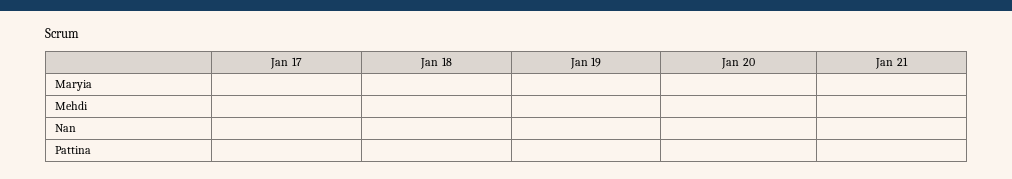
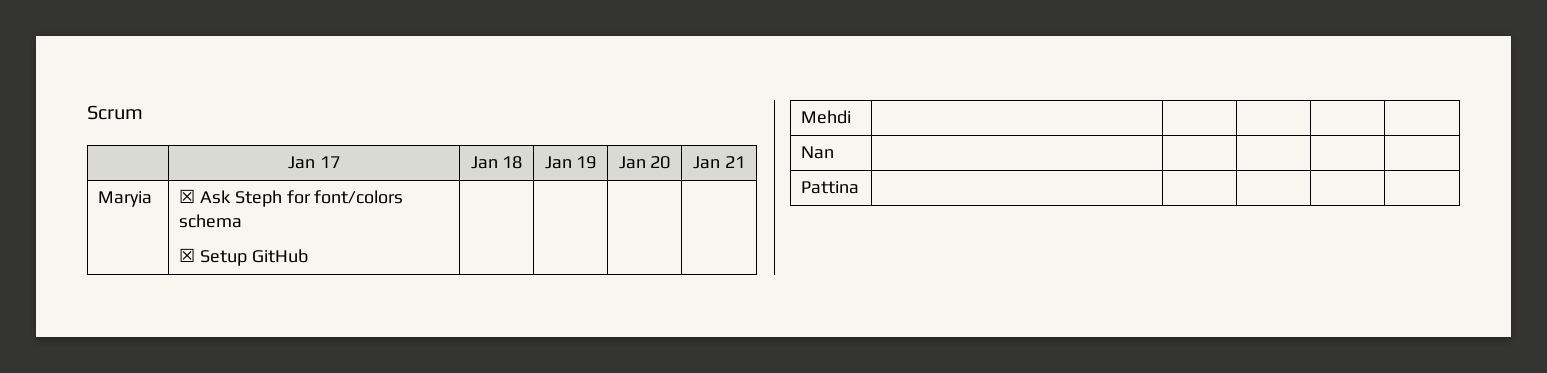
(92, 85) none -> [179,189,404,207] [179,214,243,228] [179,248,308,266] ☒ Ask Steph for font/colors schema // ☒ Setup GitHub

